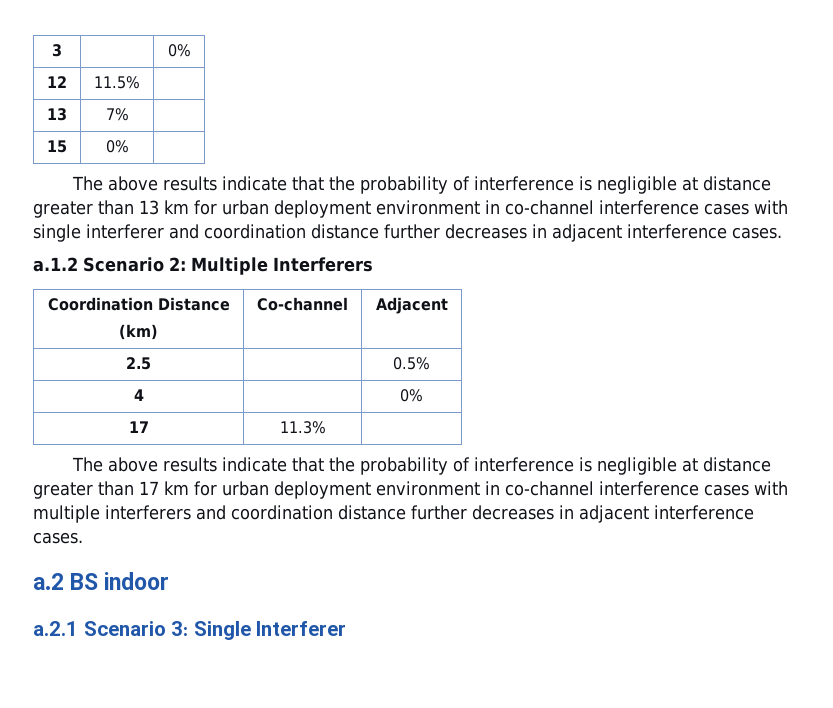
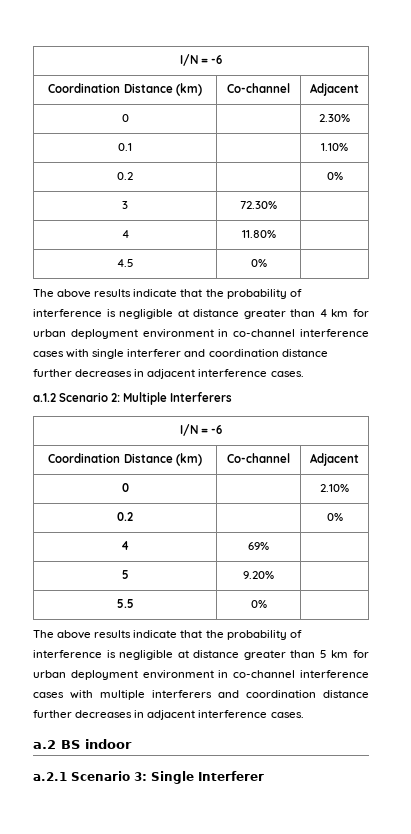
[52,44,62,57] [167,44,191,57] [47,76,67,88] [94,76,140,89] [47,108,67,121] [105,108,129,121] [47,140,67,153] 3 | | 0% // 12 | 11.5% | // 13 | 7% | // 15 -> [179,54,223,66] [48,83,202,96] [227,83,290,93] [310,83,359,96] [121,114,129,122] [319,114,350,122] [118,143,132,151] [321,143,348,151] [117,172,133,180] [326,172,343,180] [122,201,128,209] [240,201,277,209] [121,230,129,238] [241,230,276,238] [116,259,134,267] I/N = -6 // Coordination Distance (km) | Co-channel | Adjacent // 0 | | 2.30% // 0.1 | | 1.10% // 0.2 | | 0% // 3 | 72.30% | // 4 | 11.80% | // 4.5
[139,200,159,215] 13 -> [319,309,327,317] 4
[47,297,230,311] [119,324,158,340] [257,297,348,311] [375,297,448,314] [126,357,151,370] [393,357,430,370] [133,389,144,401] [400,389,423,402] [128,421,149,433] [279,421,326,434] // Coordination Distance // (km) | Co-channel | Adjacent // 2.5 | | 0.5% // 4 | | 0% // 17 | 11.3% -> [179,424,223,436] [48,453,202,466] [227,453,290,463] [310,453,359,466] [121,483,129,492] [320,484,349,492] [117,512,133,521] [326,513,343,521] [121,541,129,550] [248,542,269,550] [121,570,129,579] [243,571,274,579] [116,599,134,608] [250,600,267,608] // I/N = -6 // Coordination Distance (km) | Co-channel | Adjacent // 0 | | 2.10% // 0.2 | | 0% // 4 | 69% | // 5 | 9.20% | // 5.5 | 0%
[139,481,159,495] 17 -> [319,650,327,658] 5

